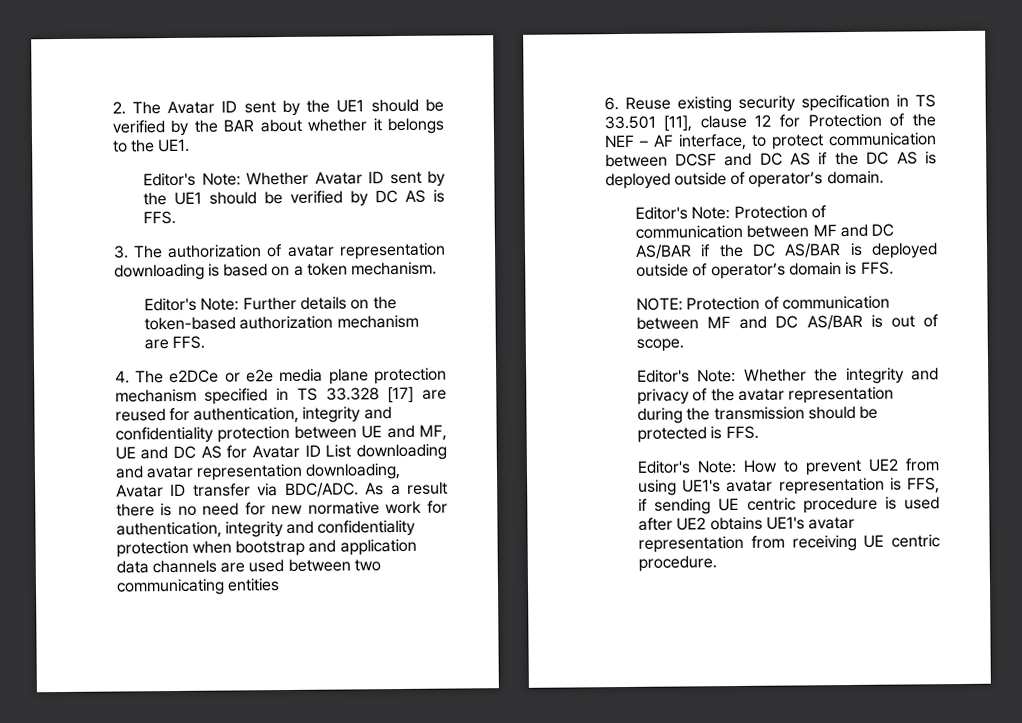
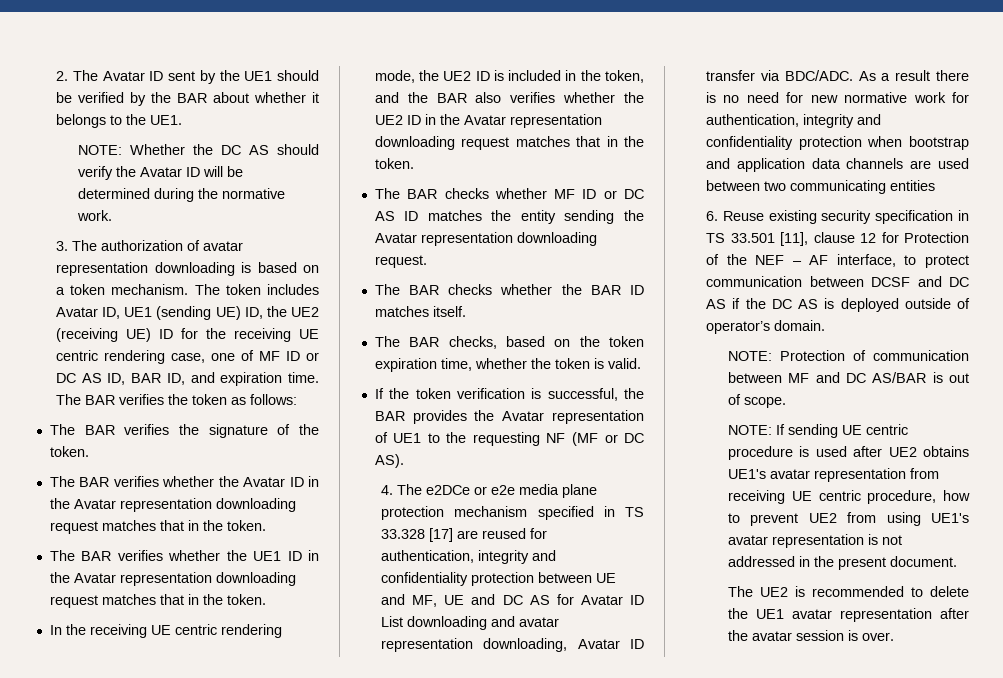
[143,170,446,187] [143,189,445,207] [143,210,177,225] Editor's Note: Whether Avatar ID sent by the UE1 should be verified by DC AS is FFS. -> [78,144,320,155] [78,166,244,180] [78,188,286,202] [77,210,113,221] NOTE: Whether the DC AS should verify the Avatar ID will be determined during the normative work.
[144,296,397,312] [144,314,419,331] [144,335,206,350] // Editor's Note: Further details on the token-based authorization mechanism are FFS. -> [194,284,319,295] [56,306,319,320] [56,328,319,342] [56,350,319,364] [56,372,319,386] [56,394,298,405] [49,424,320,438] [49,446,89,457] [49,476,319,487] [49,498,296,512] [49,520,266,534] [49,550,319,561] [49,572,296,586] [49,594,266,608] [49,624,282,638] [374,70,644,83] [374,92,644,103] [374,114,602,128] [374,136,644,150] [374,158,414,169] [374,188,644,199] [374,210,644,224] [374,232,597,246] [374,255,427,268] [374,284,644,295] [374,306,466,317] [374,336,644,349] [374,358,641,372] [374,388,644,401] [374,410,644,424] [374,432,644,446] [374,454,404,468] The token includes Avatar ID, UE1 (sending UE) ID, the UE2 (receiving UE) ID for the receiving UE centric rendering case, one of MF ID or DC AS ID, BAR ID, and expiration time. The BAR verifies the token as follows: // The BAR verifies the signature of the token. // The BAR verifies whether the Avatar ID in the Avatar representation downloading request matches that in the token. // The BAR verifies whether the UE1 ID in the Avatar representation downloading request matches that in the token. // In the receiving UE centric rendering mode, the UE2 ID is included in the token, and the BAR also verifies whether the UE2 ID in the Avatar representation downloading request matches that in the token. // The BAR checks whether MF ID or DC AS ID matches the entity sending the Avatar representation downloading request. // The BAR checks whether the BAR ID matches itself. // The BAR checks, based on the token expiration time, whether the token is valid. // If the token verification is successful, the BAR provides the Avatar representation of UE1 to the requesting NF (MF or DC AS).
[635,205,827,220] [635,223,895,239] [635,242,938,259] [636,261,894,280] // Editor's Note: Protection of communication between MF and DC AS/BAR if the DC AS/BAR is deployed outside of operator’s domain is FFS. -> (826, 325) none
[637,367,939,385] [637,386,895,405] [637,405,879,424] [637,425,759,443] [637,458,939,476] [638,477,940,496] [638,498,649,511] Editor's Note: Whether the integrity and privacy of the avatar representation during the transmission should be protected is FFS. // Editor's Note: How to prevent UE2 from using UE1's avatar representation is FFS, if -> [728,424,786,435] NOTE: If
[638,555,718,572] procedure. -> [867,490,970,504] [728,512,969,526] [728,534,903,548] [728,556,958,570] [728,586,969,597] [728,608,969,622] [728,630,895,641] procedure, how to prevent UE2 from using UE1's avatar representation is not addressed in the present document. // The UE2 is recommended to delete the UE1 avatar representation after the avatar session is over.

